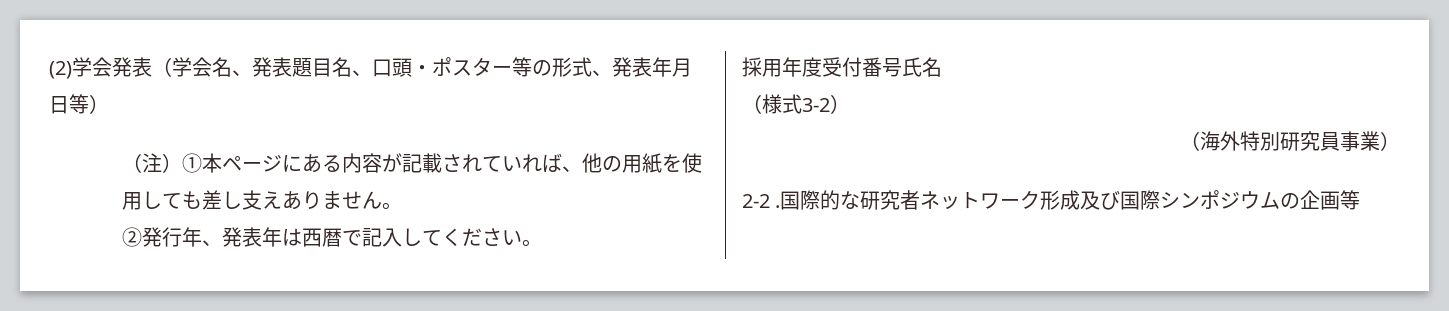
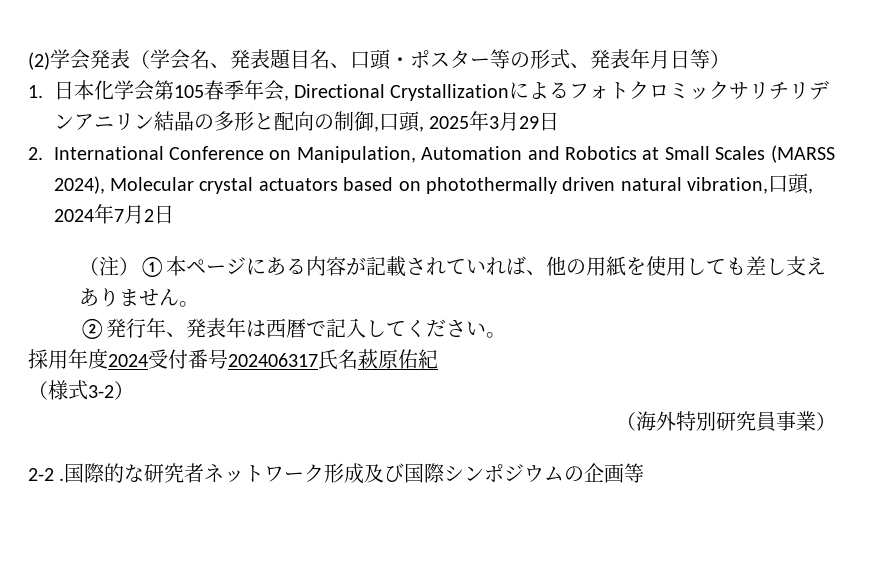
(109, 104) none -> [28,80,830,101] [53,111,559,132] [28,145,835,163] [53,173,814,194] [53,204,174,224] // 1.日本化学会第105春季年会, Directional Crystallizationによるフォトクロミックサリチリデンアニリン結晶の多形と配向の制御,口頭, 2025年3月29日 // 2. International Conference on Manipulation, Automation and Robotics at Small Scales (MARSS 2024), Molecular crystal actuators based on photothermally driven natural vibration,口頭, 2024年7月2日
(822, 67) none -> [108,354,148,367] 2024
(902, 67) none -> [228,353,318,367] 202406317
(942, 67) none -> [358,349,438,369] 萩原佑紀

